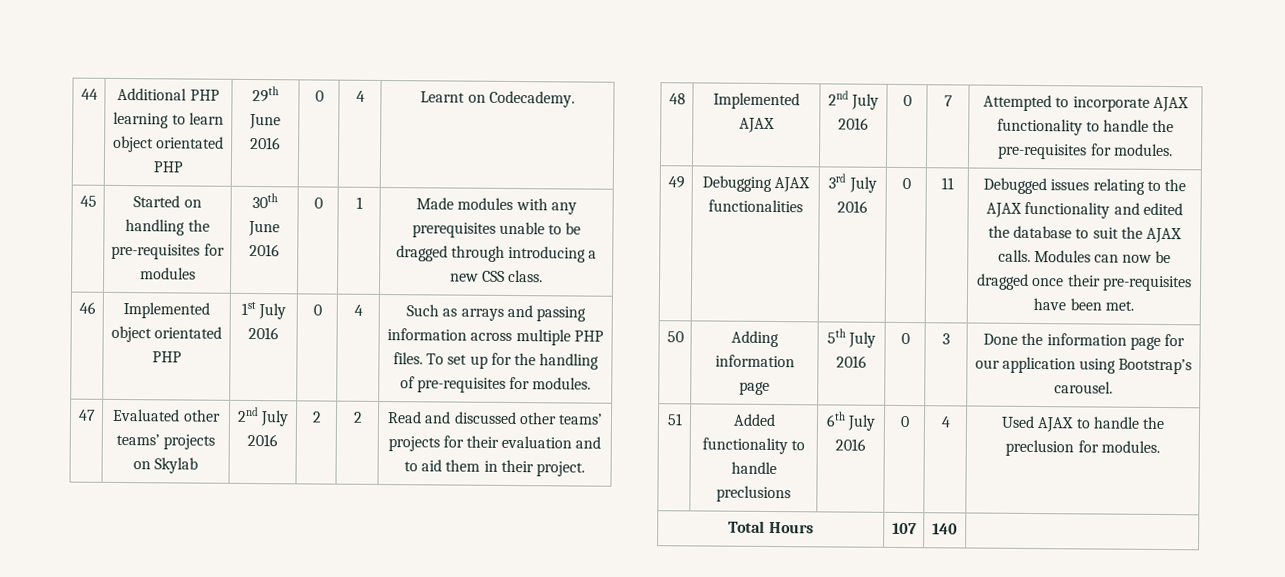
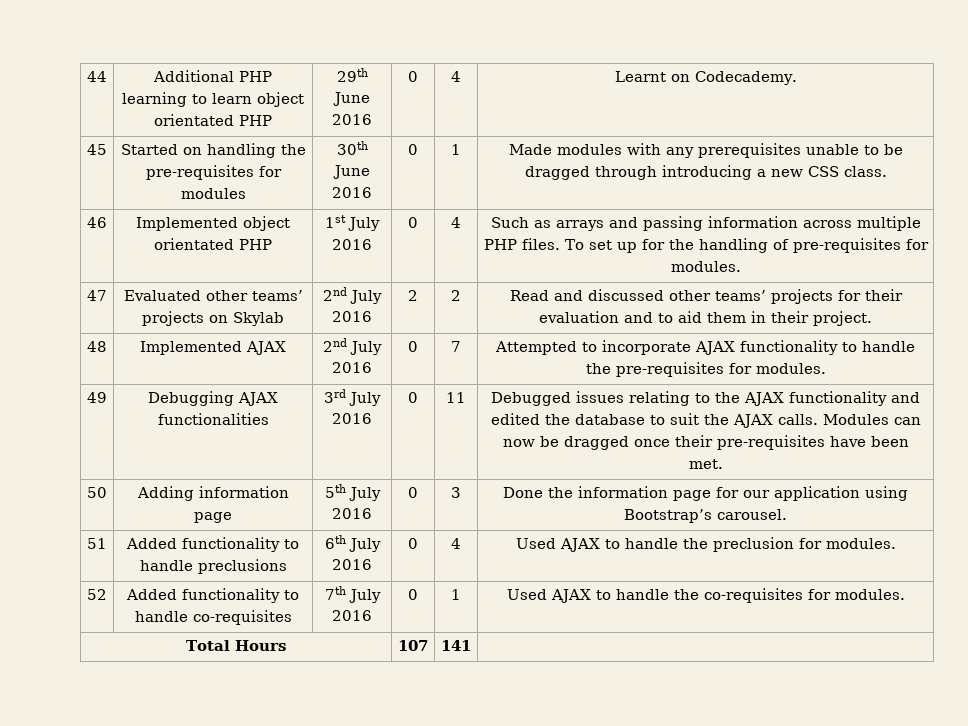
(1160, 446) none -> [87,589,107,600] [126,588,299,603] [134,610,292,625] [324,586,381,603] [332,610,372,621] [408,589,418,600] [451,589,461,600] [506,588,905,603] // 52 | Added functionality to handle co-requisites | 7th July 2016 | 0 | 1 | Used AJAX to handle the co-requisites for modules.
[932,523,958,535] 140 -> [441,640,471,651] 141

